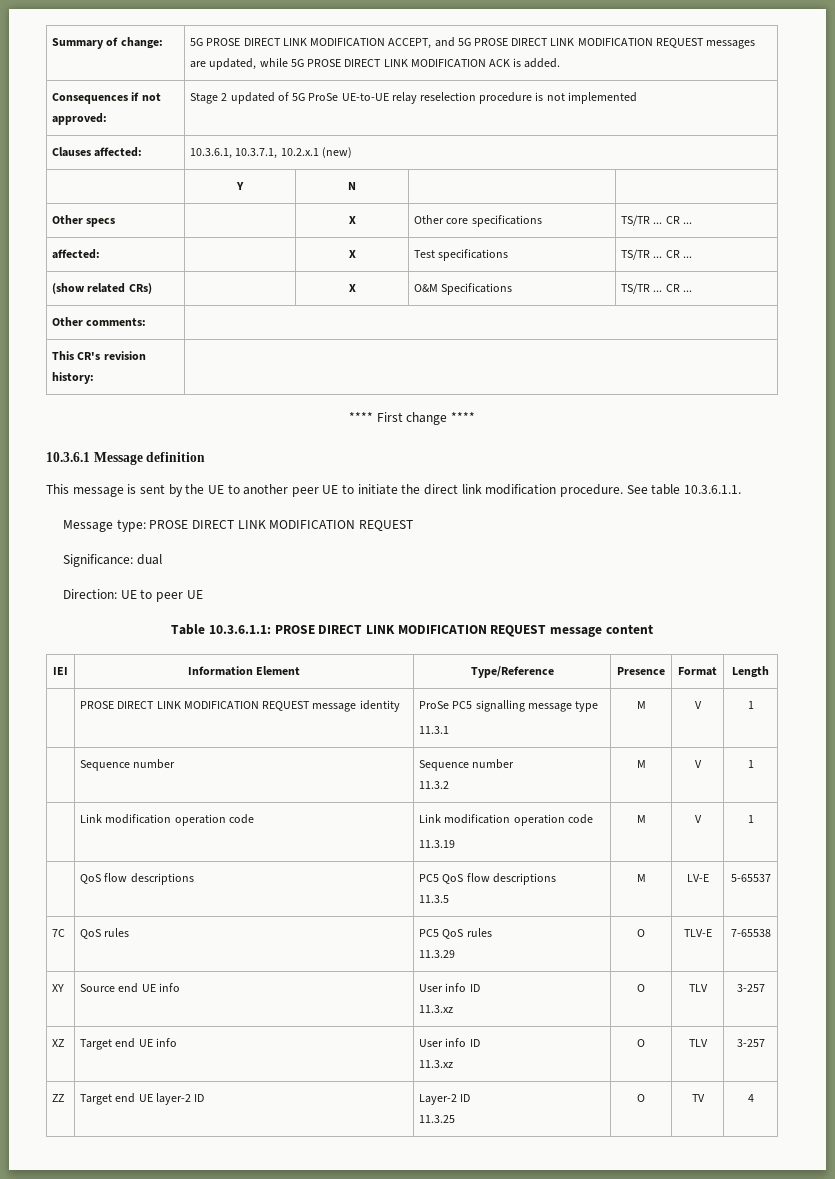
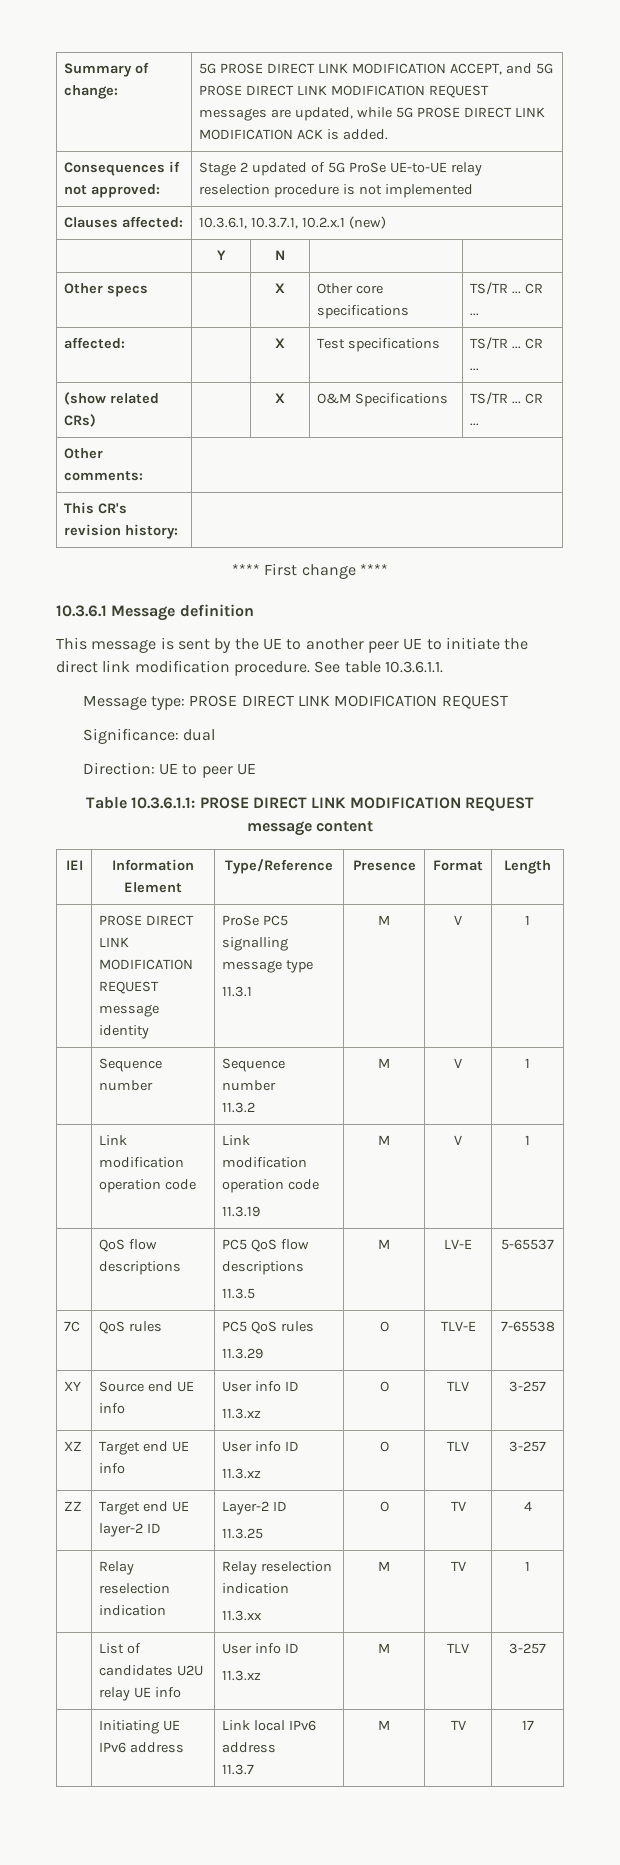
(754, 1098) none -> [99,1561,135,1575] [99,1583,171,1594] [99,1605,167,1616] [222,1561,333,1575] [222,1583,290,1594] [222,1610,263,1621] [378,1561,391,1571] [450,1561,466,1571] [525,1561,530,1571] [99,1643,142,1654] [99,1665,204,1676] [99,1687,182,1701] [222,1643,300,1654] [222,1670,262,1681] [378,1643,391,1653] [447,1643,469,1653] [509,1643,546,1654] [99,1720,181,1734] [99,1742,185,1753] [222,1720,317,1731] [222,1742,277,1753] [222,1764,255,1775] [378,1720,391,1730] [450,1720,466,1730] [521,1720,534,1730] // | Relay reselection indication | Relay reselection indication // 11.3.xx | M | TV | 1 // | List of candidates U2U relay UE info | User info ID // 11.3.xz | M | TLV | 3-257 // | Initiating UE IPv6 address | Link local IPv6 address // 11.3.7 | M | TV | 17

